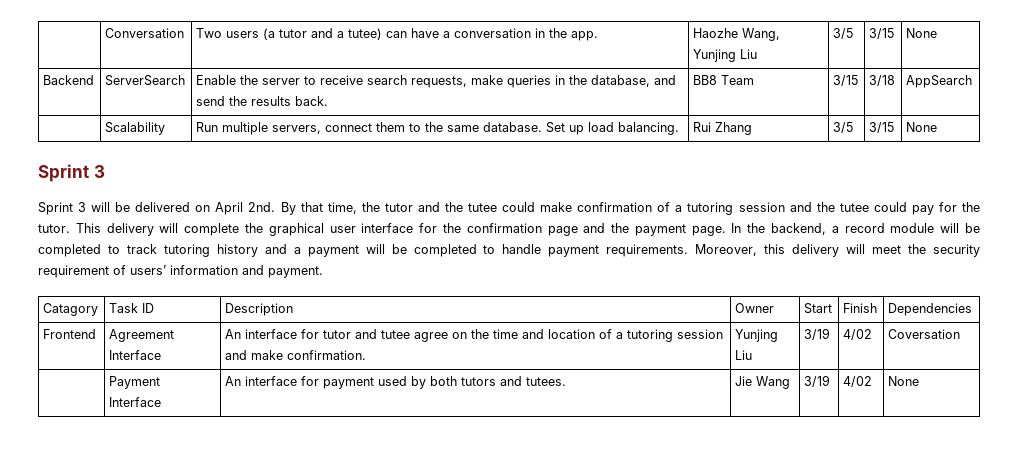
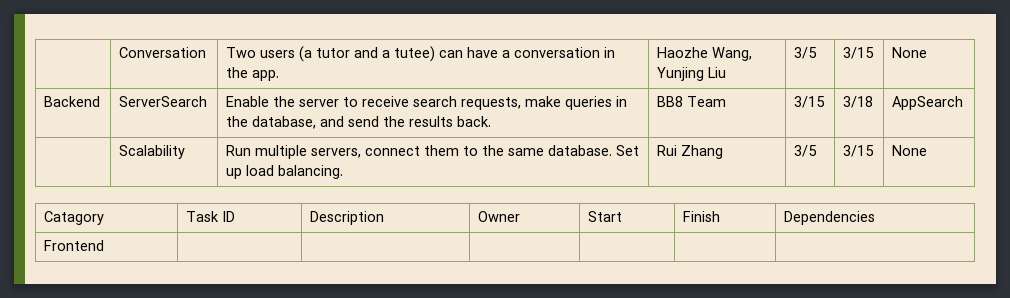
[38,164,105,182] [38,202,981,215] [38,223,980,236] [38,244,981,257] [38,265,323,278] // Sprint 3 // Sprint 3 will be delivered on April 2nd. By that time, the tutor and the tutee could make confirmation of a tutoring session and the tutee could pay for the tutor. This delivery will complete the graphical user interface for the confirmation page and the payment page. In the backend, a record module will be completed to track tutoring history and a payment will be completed to handle payment requirements. Moreover, this delivery will meet the security requirement of users’ information and payment. -> (928, 150) none
[109,329,175,342] [109,350,162,360] [225,329,724,342] [225,350,367,360] [735,329,779,342] [735,350,753,360] [804,328,831,340] [843,329,873,340] [888,329,961,339] [109,376,161,389] [109,397,162,407] [225,376,567,389] [735,376,791,389] [804,375,831,387] [843,376,873,387] [888,376,920,386] Agreement Interface | An interface for tutor and tutee agree on the time and location of a tutoring session and make confirmation. | Yunjing Liu | 3/19 | 4/02 | Coversation // | Payment Interface | An interface for payment used by both tutors and tutees. | Jie Wang | 3/19 | 4/02 | None -> (105, 245) | | | | |

